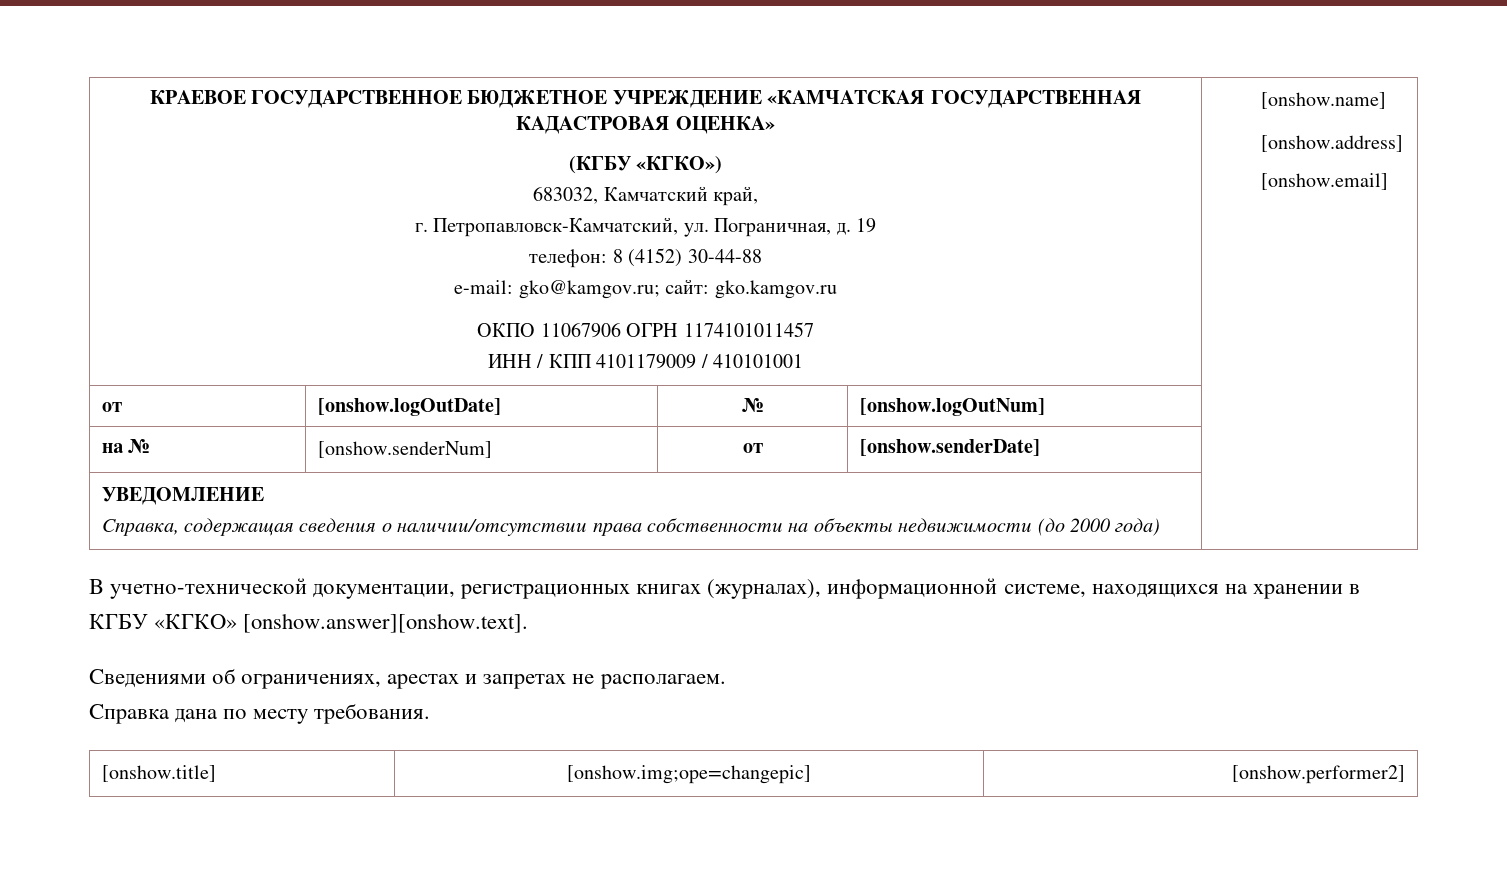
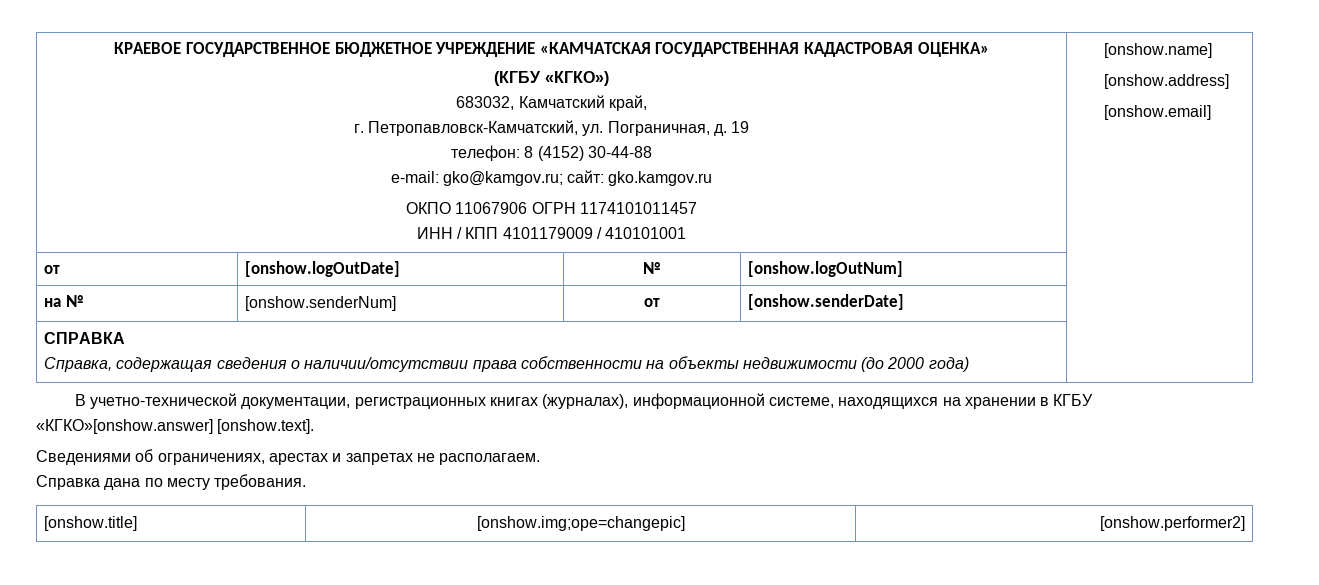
[101,487,264,505] УВЕДОМЛЕНИЕ -> [43,332,125,344] СПРАВКА
[154,613,529,633] «КГКО» [onshow.answer][onshow.text]. -> [36,419,315,434] «КГКО»[onshow.answer] [onshow.text].

